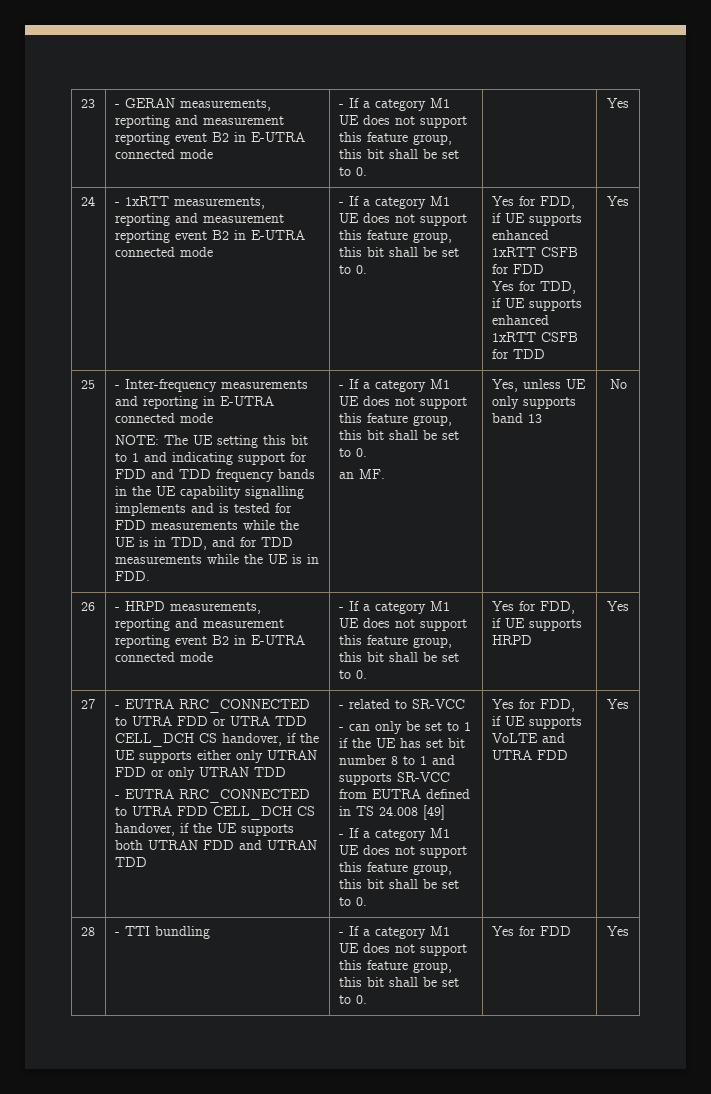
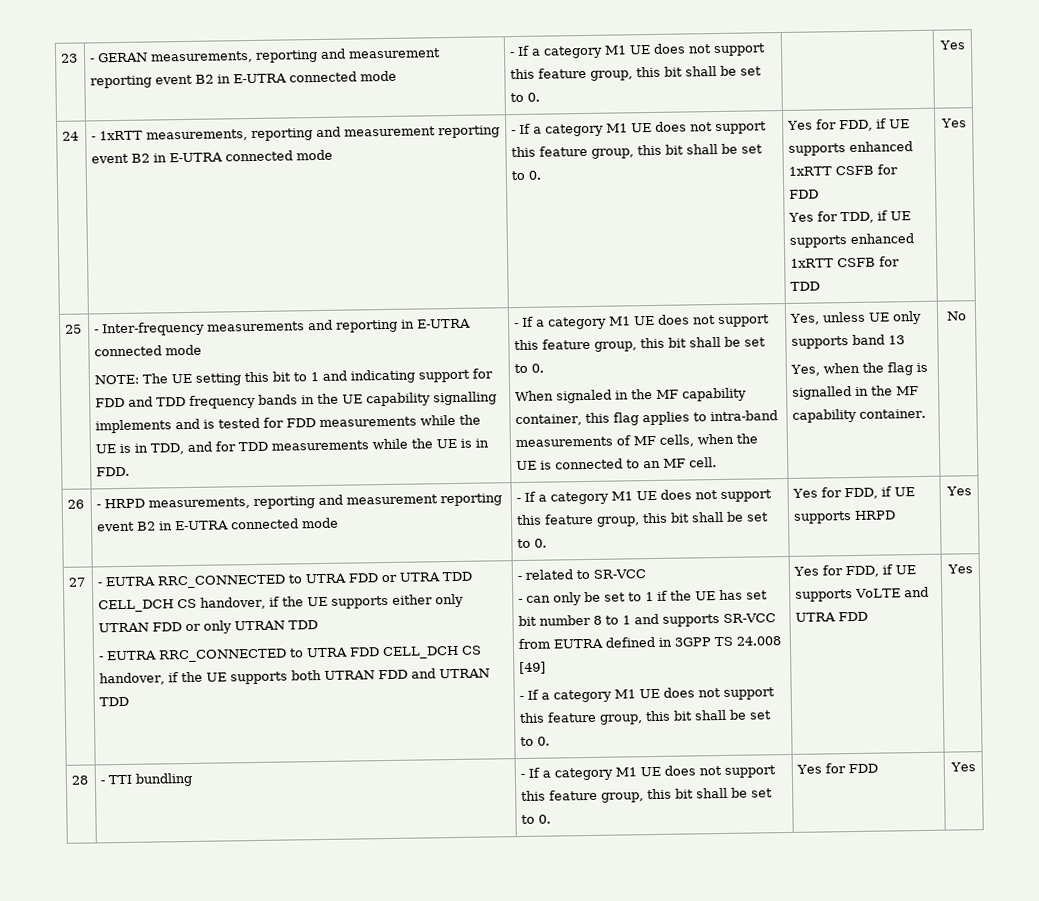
[338,469,385,479] an MF. -> [515,387,748,404] [515,410,779,427] [515,433,759,448] [516,457,718,471] When signaled in the MF capability container, this flag applies to intra-band measurements of MF cells, when the UE is connected to an MF cell.
(542, 418) none -> [790,362,929,376] [792,385,920,400] [792,408,927,423] // Yes, when the flag is signalled in the MF capability container.
(351, 811) none -> [674,637,712,647] 3GPP

